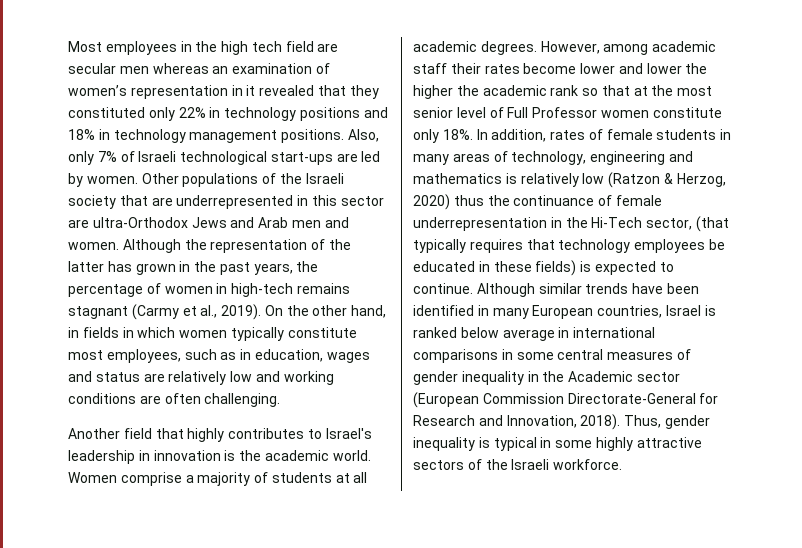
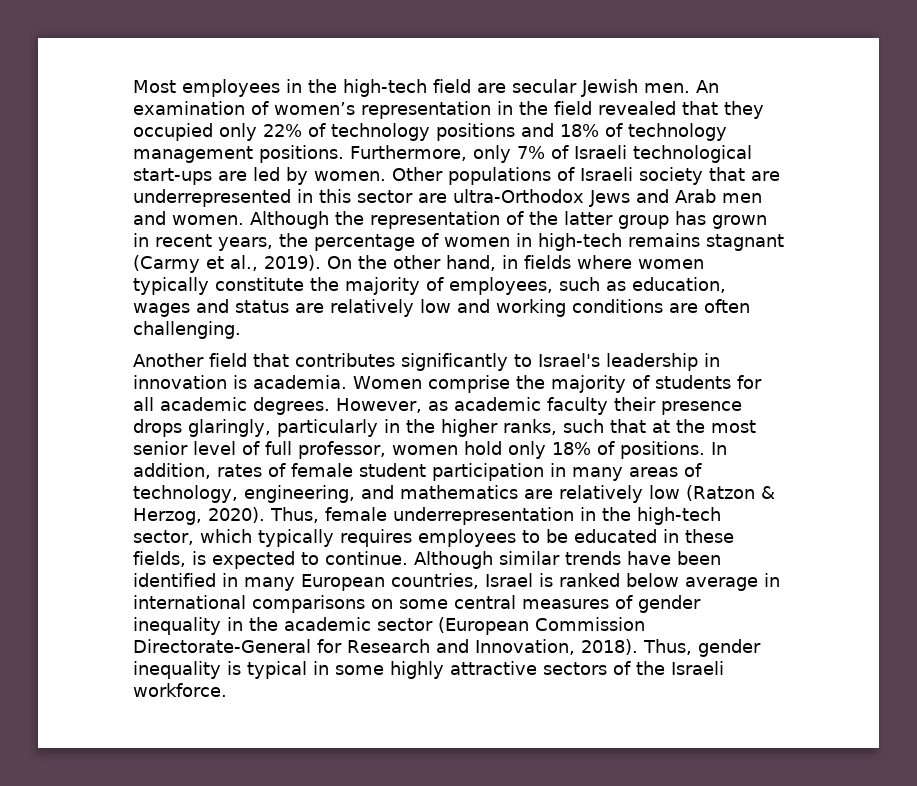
[221,41,282,55] high tech -> [343,79,427,97] high-tech
[119,63,229,74] men whereas an -> [581,79,719,97] Jewish men. An
[246,85,256,96] it -> [519,101,592,115] the field
[68,107,145,118] constituted -> [133,123,213,141] occupied
[209,107,221,118] in -> [308,123,326,137] of
[98,129,110,140] in -> [605,123,623,137] of
[347,129,379,142] Also, -> [350,145,467,161] Furthermore,
[279,173,302,184] the -> (575, 174) none
(104, 266) none -> [618,215,669,229] group
[194,261,250,275] the past -> [155,234,212,247] recent
[122,327,176,338] in which -> [577,255,632,269] where
[68,350,103,360] most -> [310,277,444,295] the majority of
[240,349,252,360] in -> (626, 286) none
[187,428,305,442] highly contributes -> [295,353,508,371] contributes significantly
[239,450,371,461] the academic world. -> [253,375,347,389] academia.
[185,475,194,483] a -> [515,375,545,389] the
[335,473,350,483] at -> [736,375,762,389] for
[603,41,717,55] [413,63,708,74] [413,85,599,99] among academic staff their rates become lower and lower the higher the academic rank so -> [428,397,742,415] [133,419,604,437] as academic faculty their presence drops glaringly, particularly in the higher ranks, such
[507,107,722,118] [413,129,473,143] Full Professor women constitute only 18%. -> [265,441,705,459] full professor, women hold only 18% of positions.
[656,129,717,140] students -> [359,463,544,481] student participation
[590,151,666,165] engineering -> [244,485,355,503] engineering,
[505,173,517,184] is -> [524,489,553,499] are
[413,194,662,210] [413,216,729,232] [413,239,706,253] 2020) thus the continuance of female underrepresentation in the Hi-Tech sector, (that typically requires that technology employees -> [208,507,721,525] [133,529,540,547] 2020). Thus, female underrepresentation in the high-tech sector, which typically requires employees to
[535,260,577,276] fields) -> [133,551,186,567] fields,
[501,349,513,360] in -> [371,599,393,609] on
[568,371,634,382] Academic -> [284,617,371,631] academic

